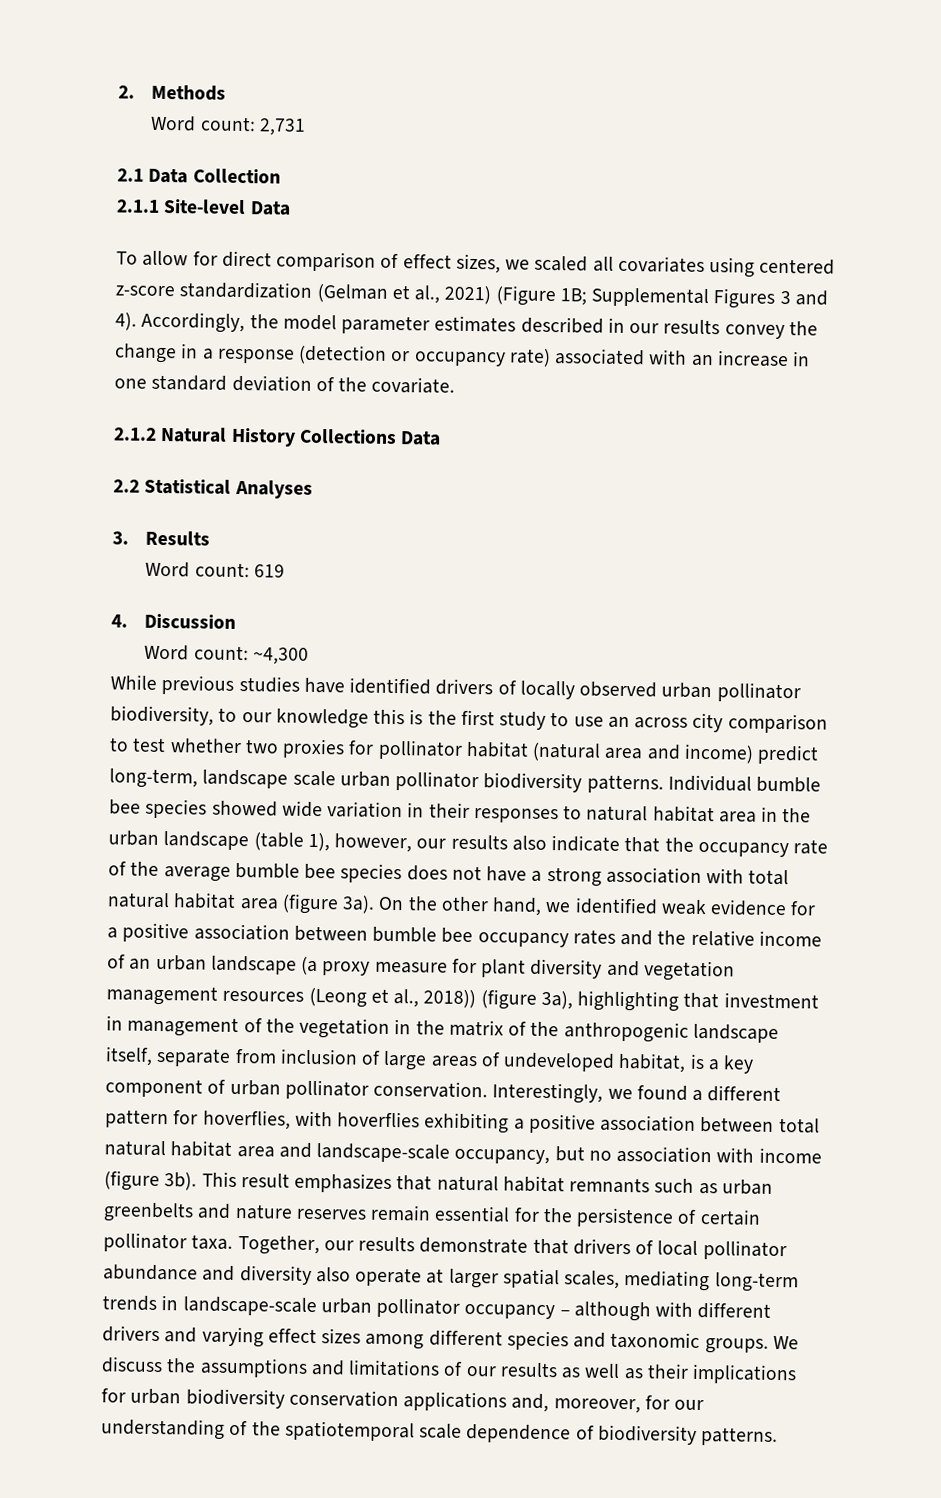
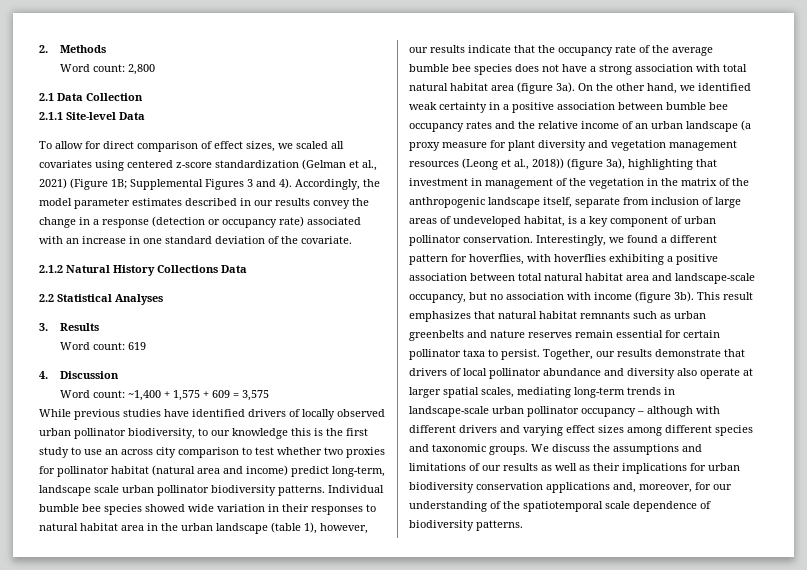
[258,118,306,136] 2,731 -> [128,64,156,75] 2,800
[252,647,309,665] ~4,300 -> [128,390,270,401] ~1,400 + 1,575 + 609 = 3,575
[511,835,547,851] also -> (465, 49) none
[710,899,817,917] evidence for -> [439,102,500,113] certainty in
[542,1207,761,1228] [103,1232,234,1253] the persistence of certain pollinator taxa. -> [683,330,720,338] [409,349,540,360] certain pollinator taxa to persist.

